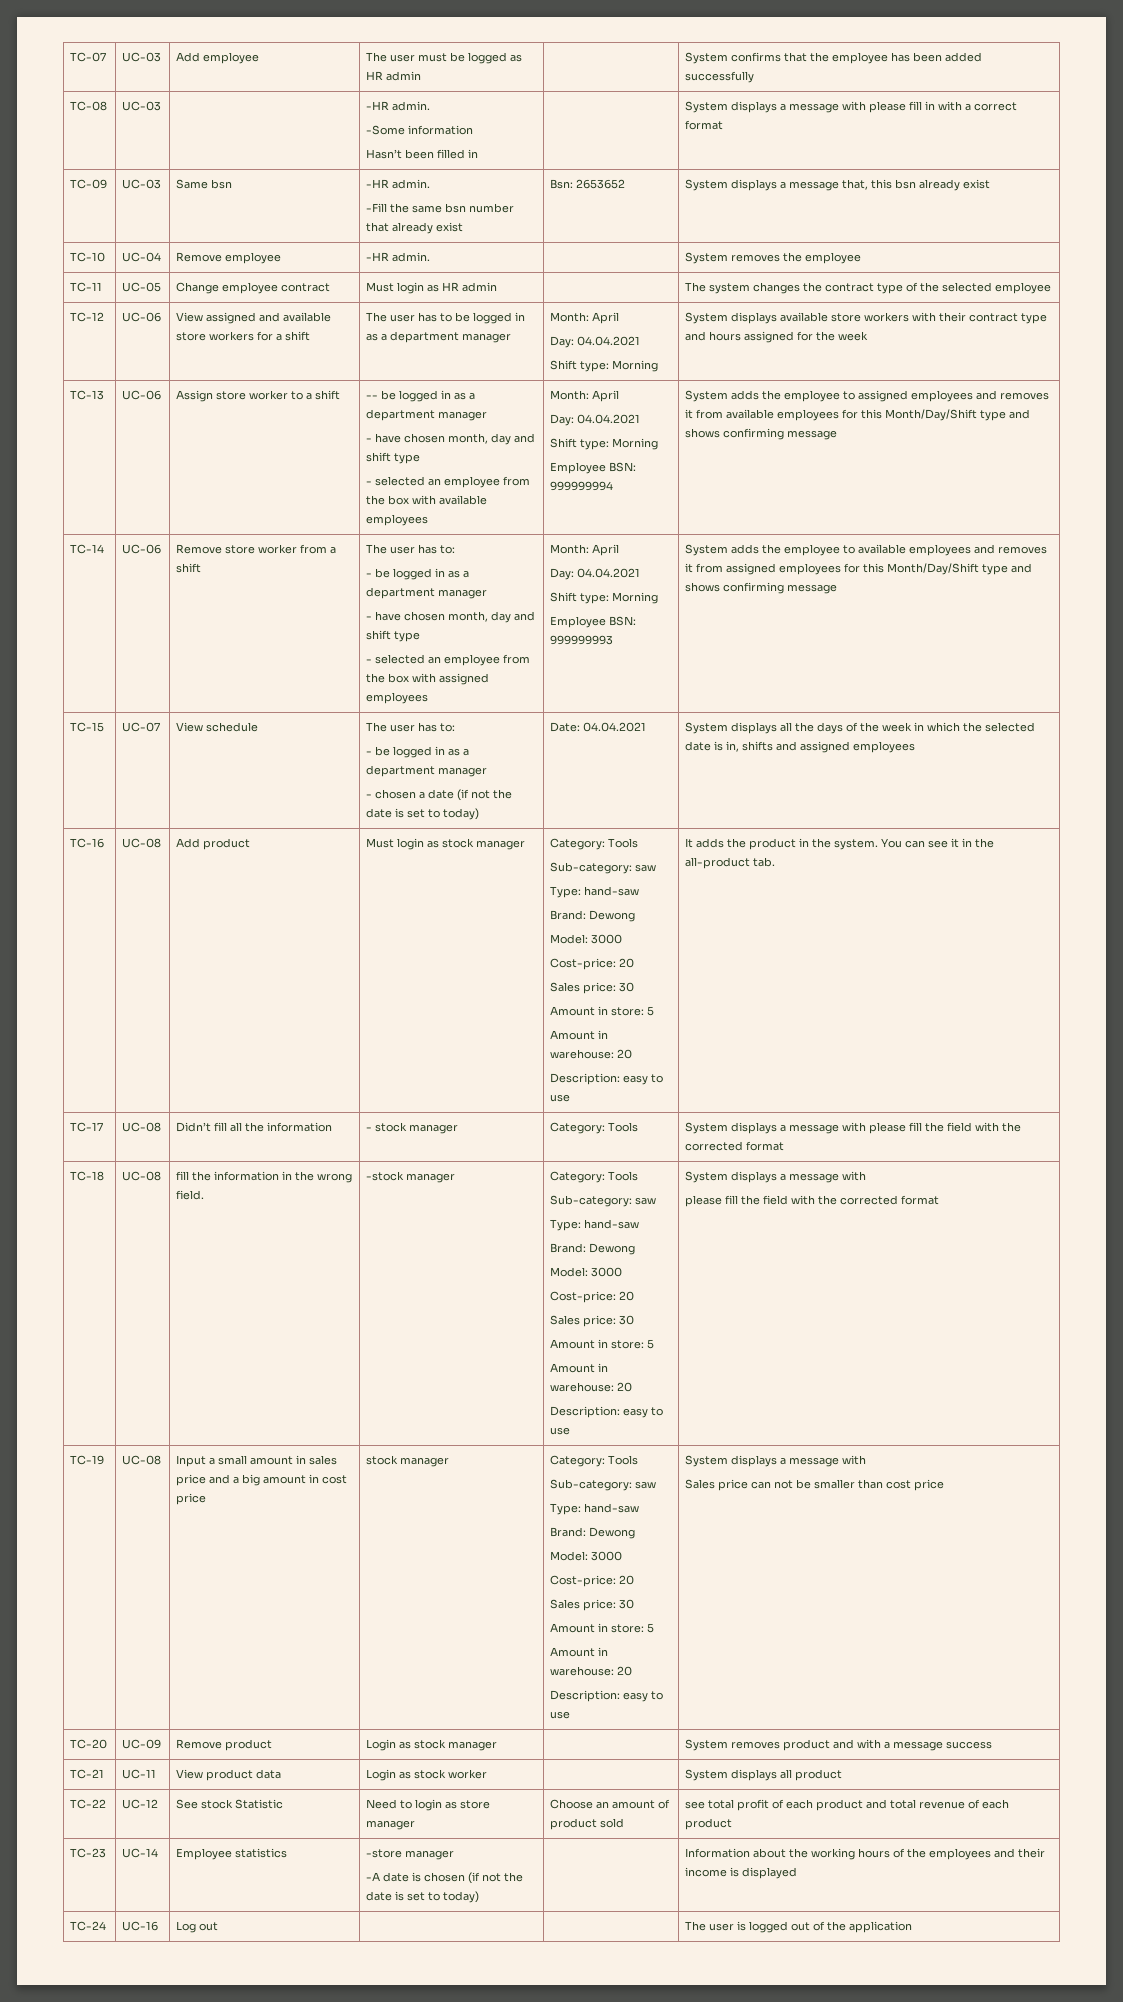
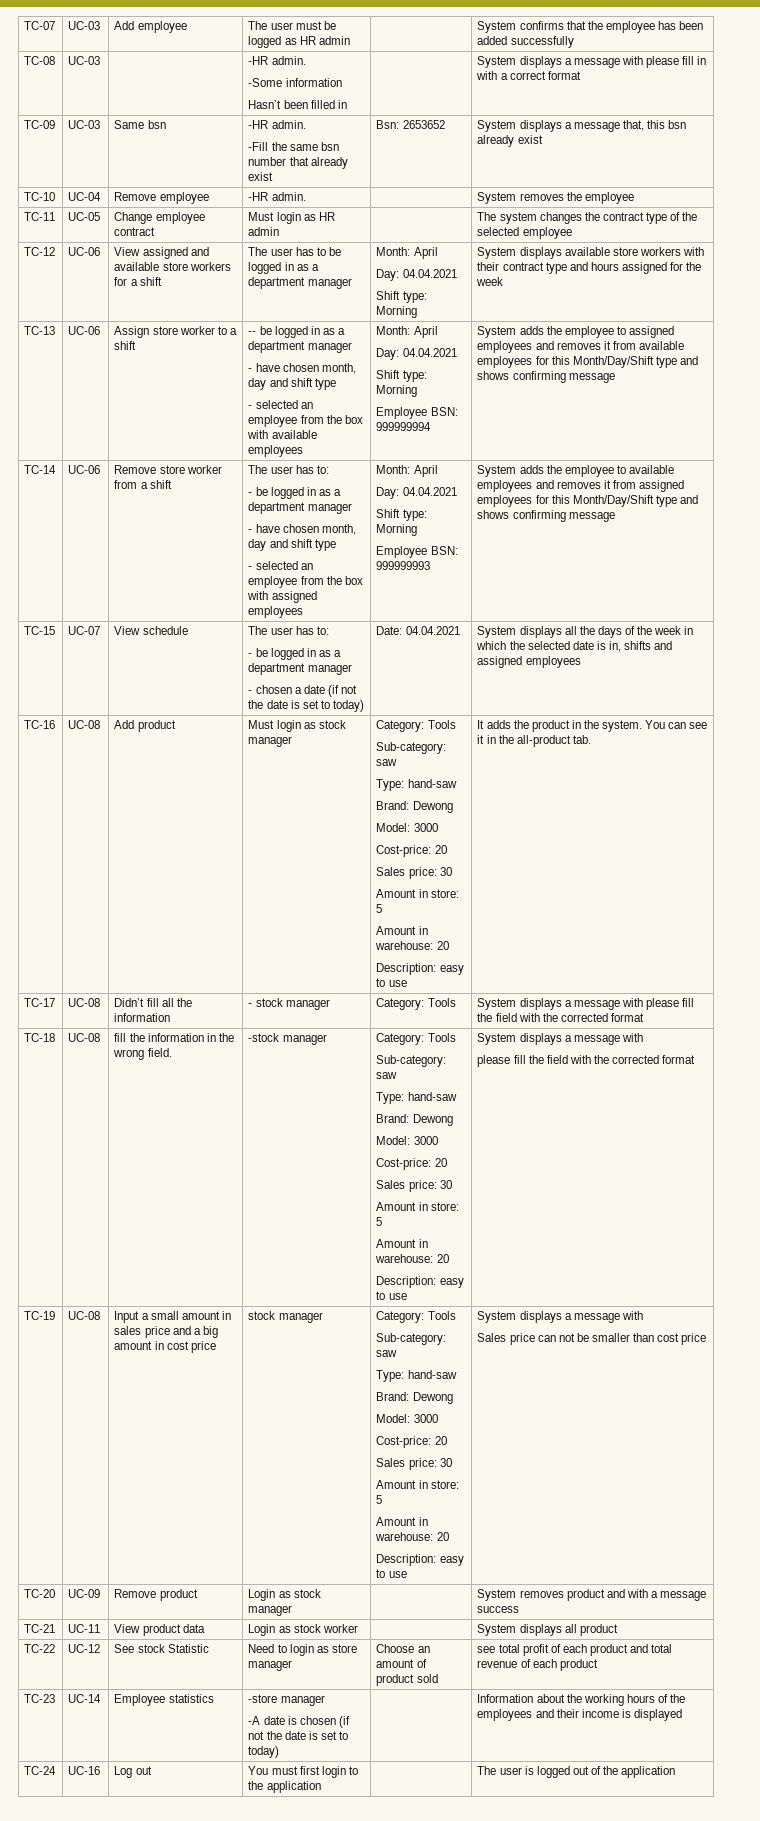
(219, 1926) none -> [248,1766,358,1778] [248,1781,321,1793] You must first login to the application

